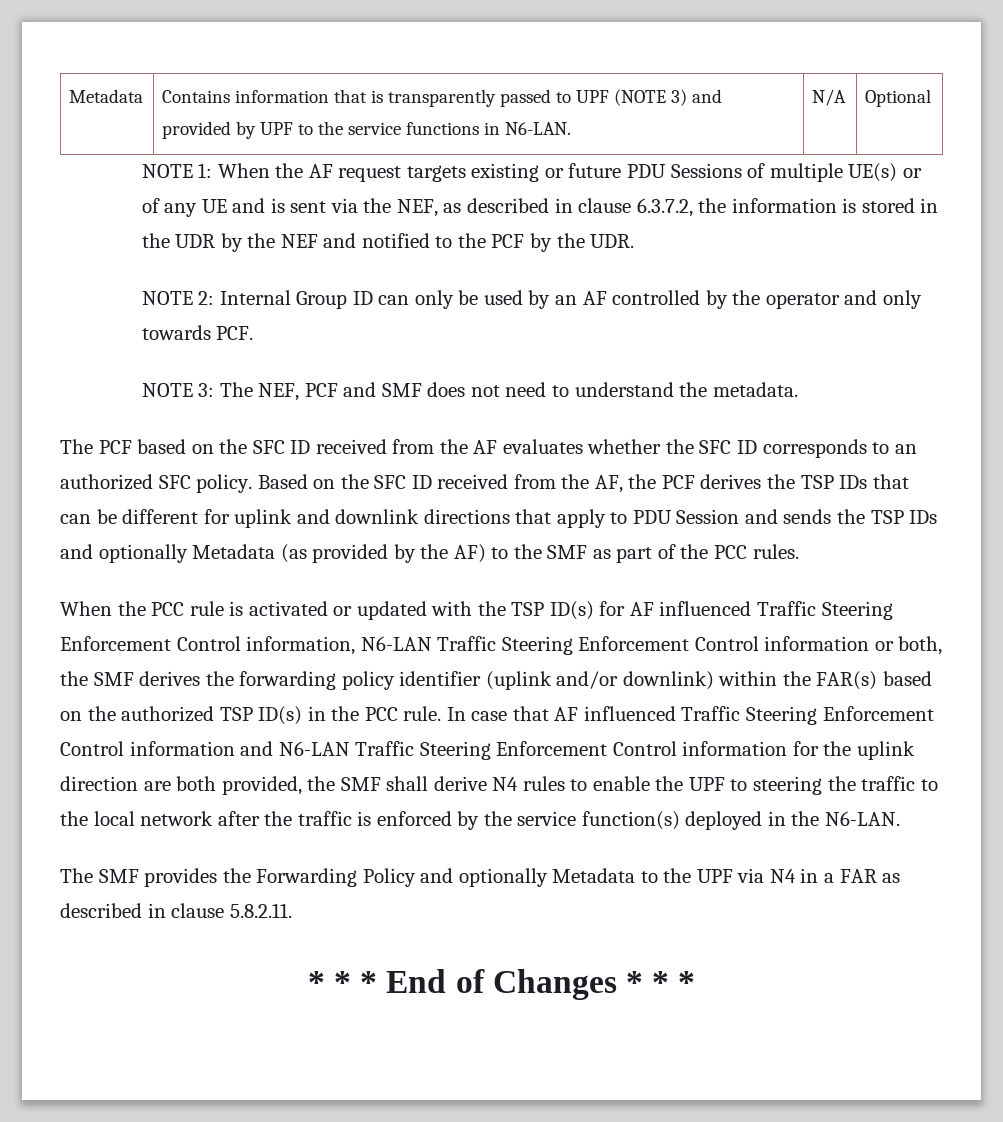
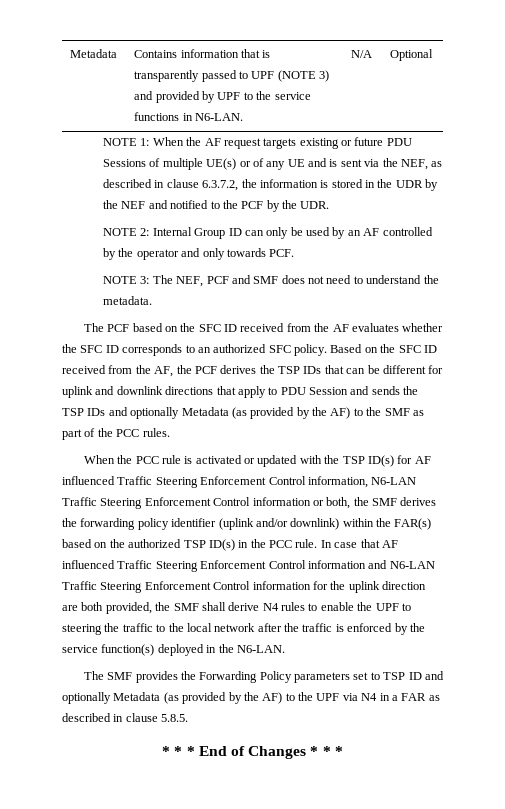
[420,868,636,887] and optionally Metadata -> [294,671,444,683] [62,692,283,704] parameters set to TSP ID and optionally Metadata (as provided by the AF)
[229,903,292,918] 5.8.2.11. -> [161,714,189,722] 5.8.5.

